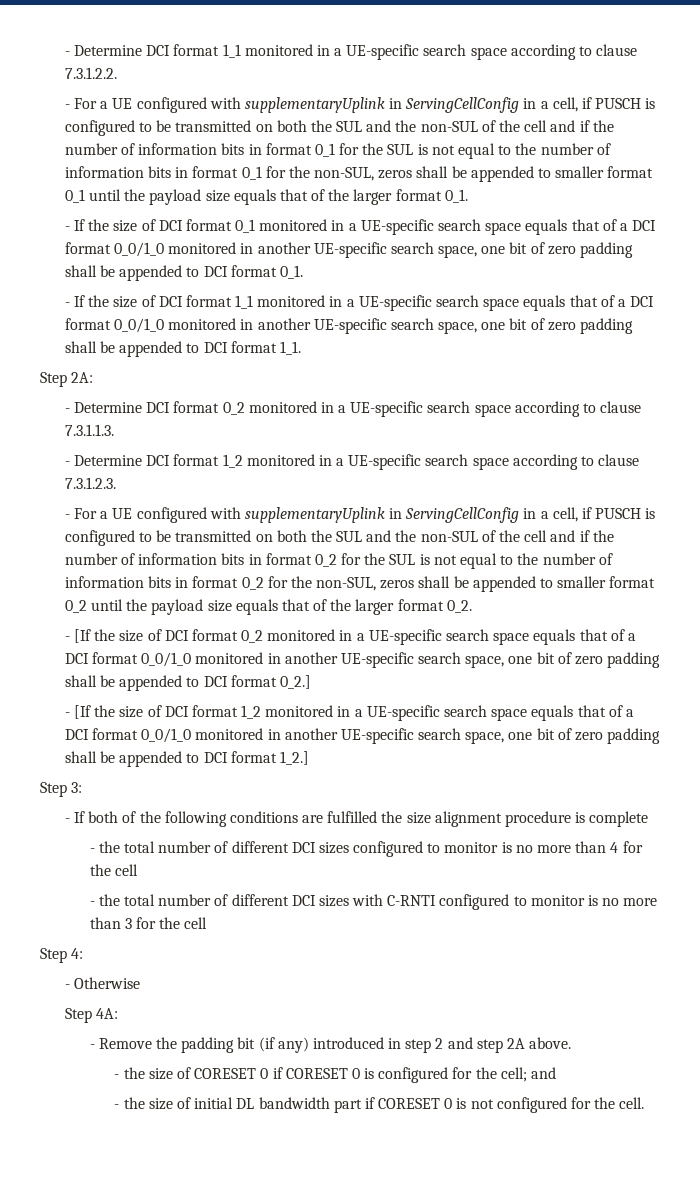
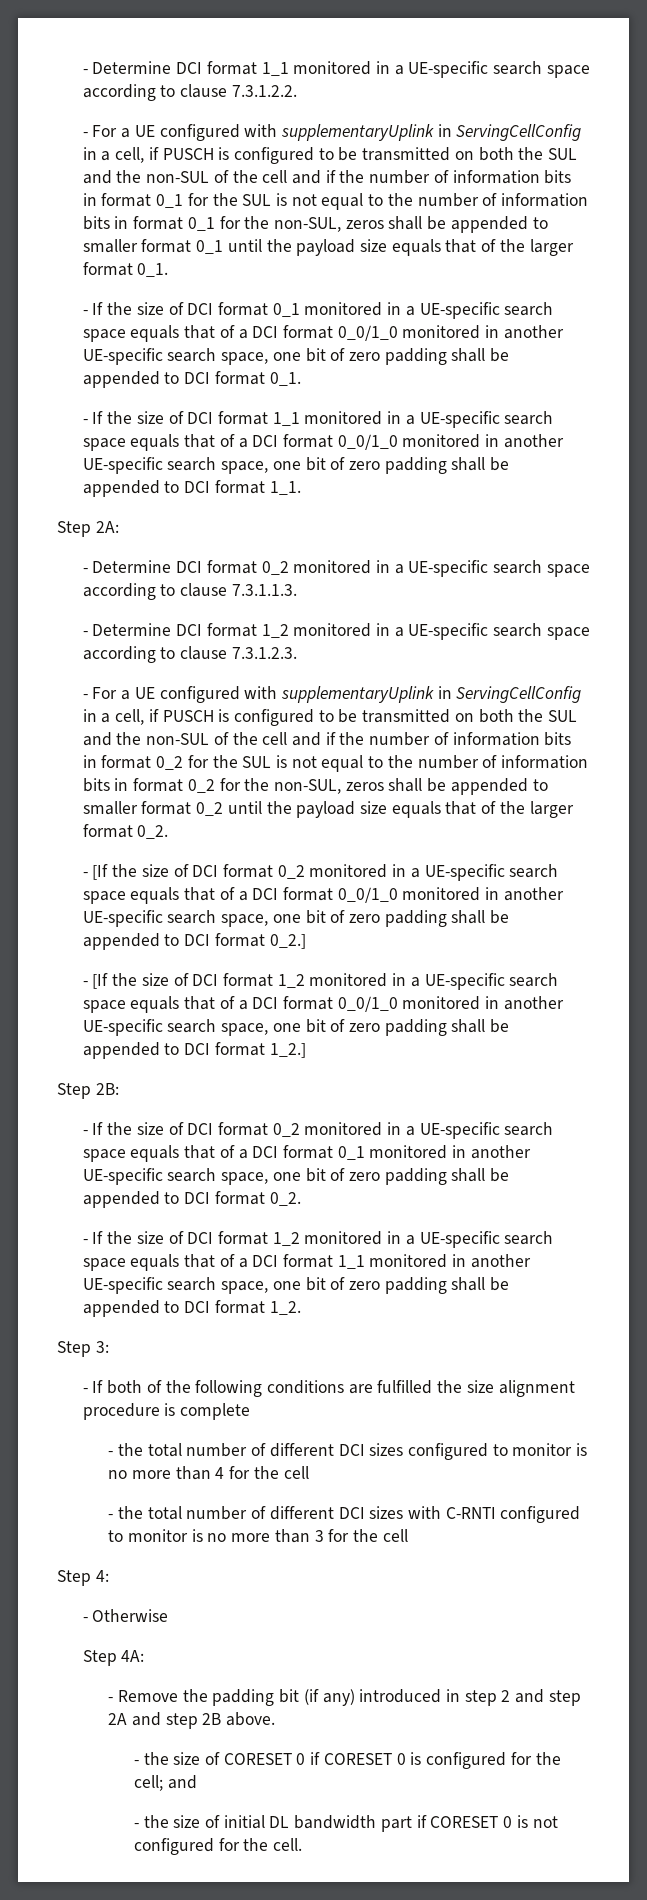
(309, 758) none -> [57,1083,119,1099] [82,1122,554,1139] [82,1145,531,1162] [82,1168,510,1185] [82,1191,301,1208] [82,1231,554,1248] [82,1254,531,1271] [82,1277,510,1294] [82,1300,301,1317] // Step 2B: // - If the size of DCI format 0_2 monitored in a UE-specific search space equals that of a DCI format 0_1 monitored in another UE-specific search space, one bit of zero padding shall be appended to DCI format 0_2. // - If the size of DCI format 1_2 monitored in a UE-specific search space equals that of a DCI format 1_1 monitored in another UE-specific search space, one bit of zero padding shall be appended to DCI format 1_2.
(525, 1043) none -> [131,1712,222,1729] and step 2B

